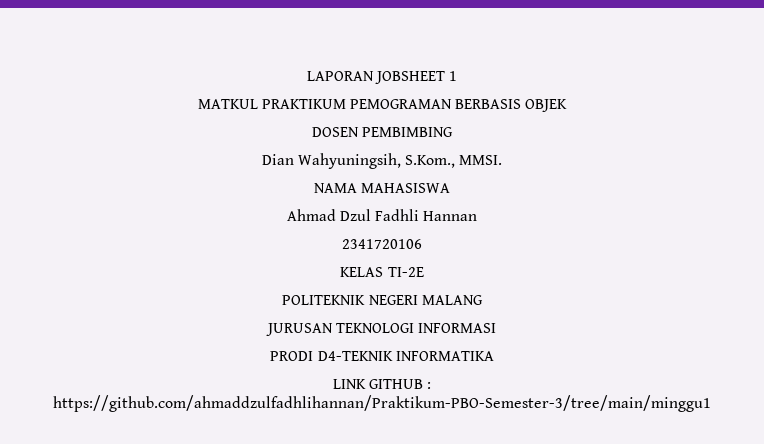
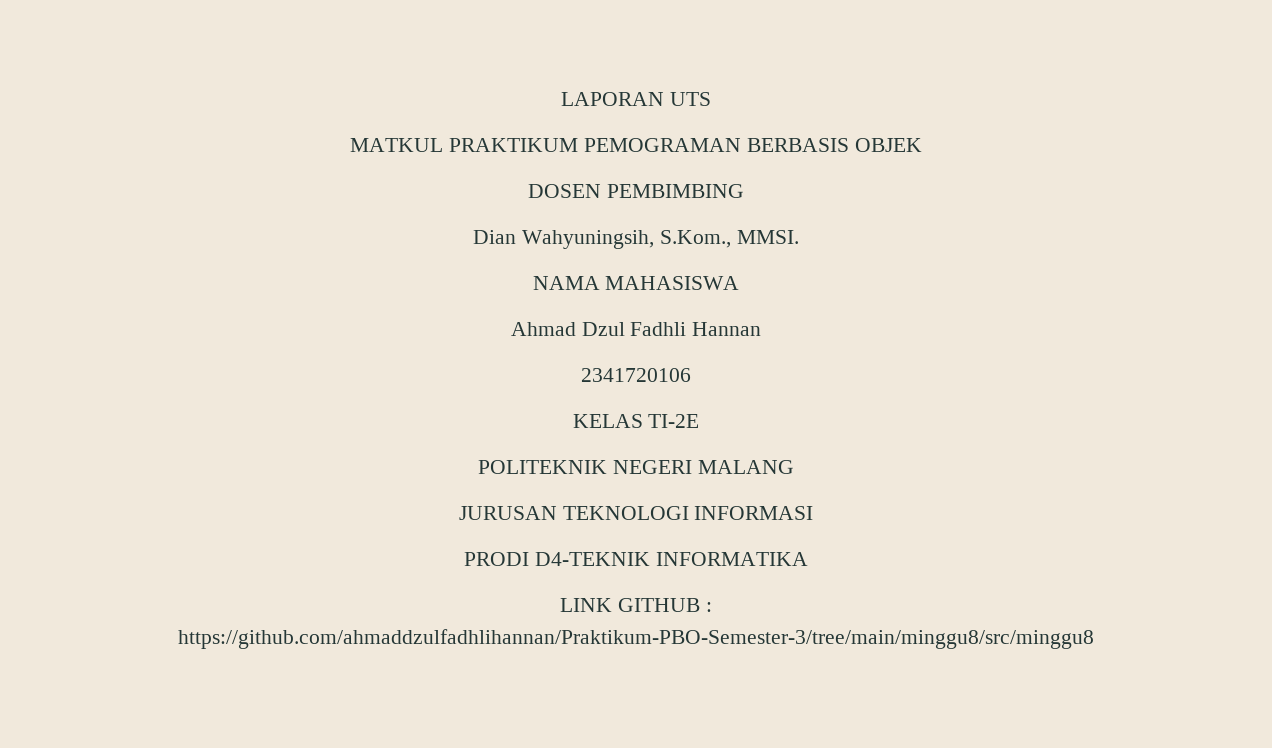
[375,71,458,84] JOBSHEET 1 -> [669,92,711,106] UTS
[53,395,711,412] https://github.com/ahmaddzulfadhlihannan/Praktikum-PBO-Semester-3/tree/main/minggu1 -> [178,629,1094,649] https://github.com/ahmaddzulfadhlihannan/Praktikum-PBO-Semester-3/tree/main/minggu8/src/minggu8

